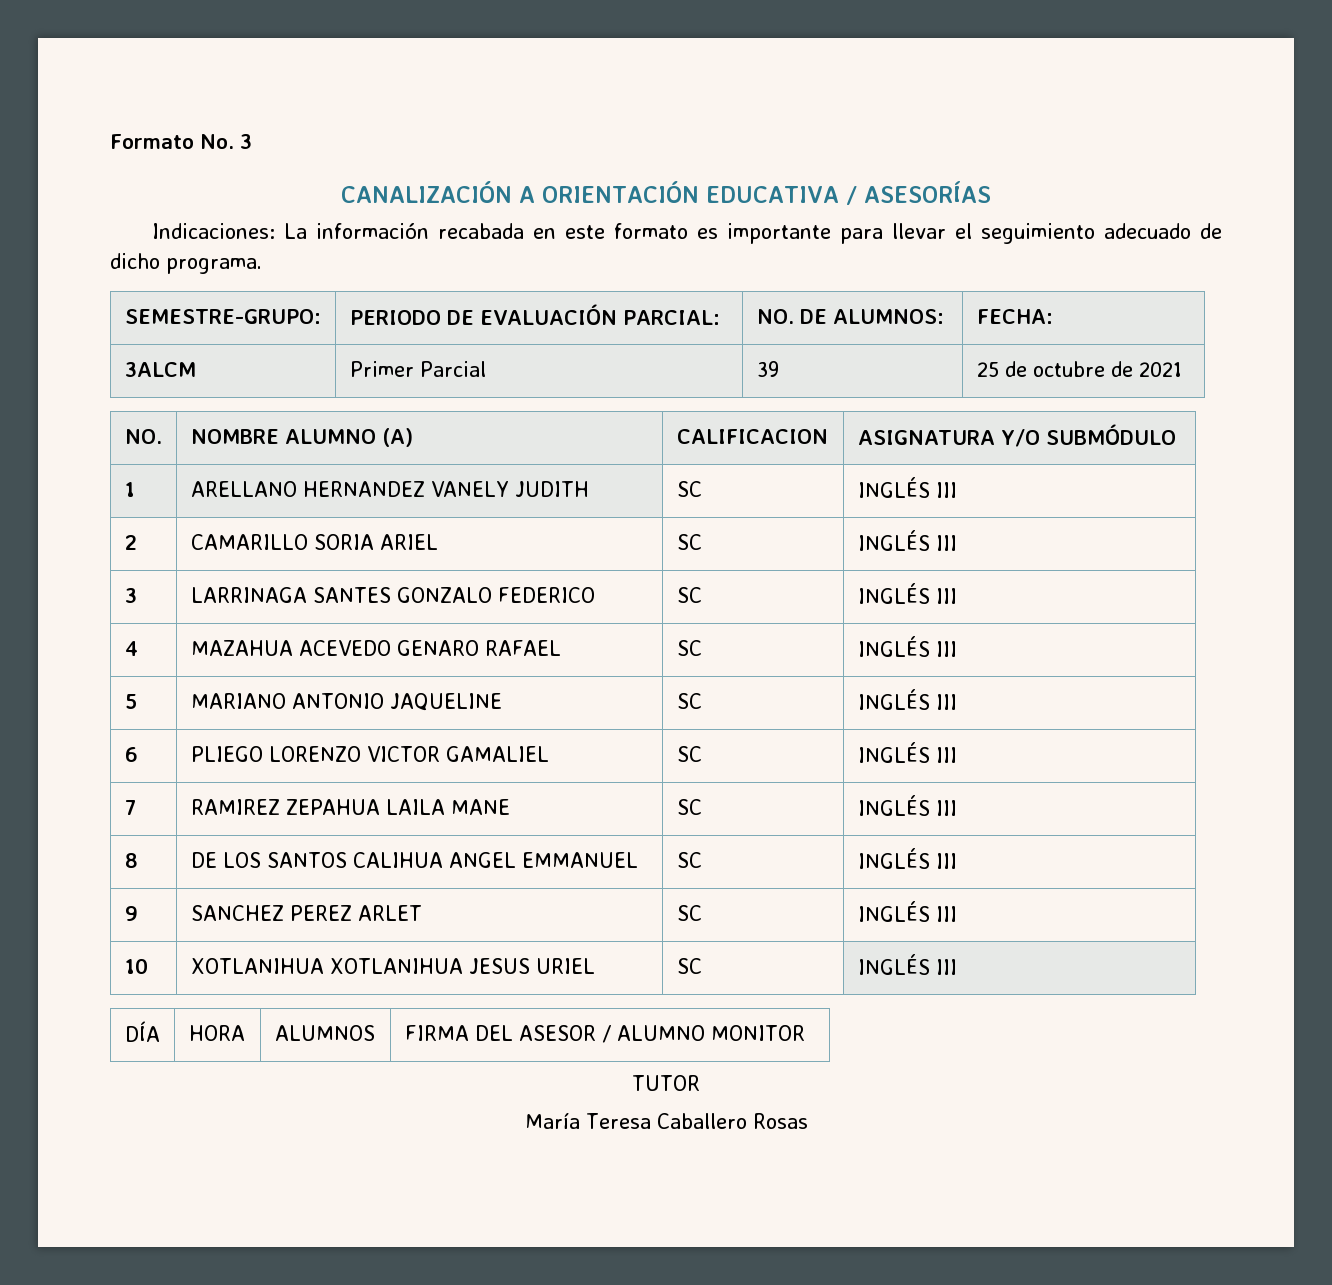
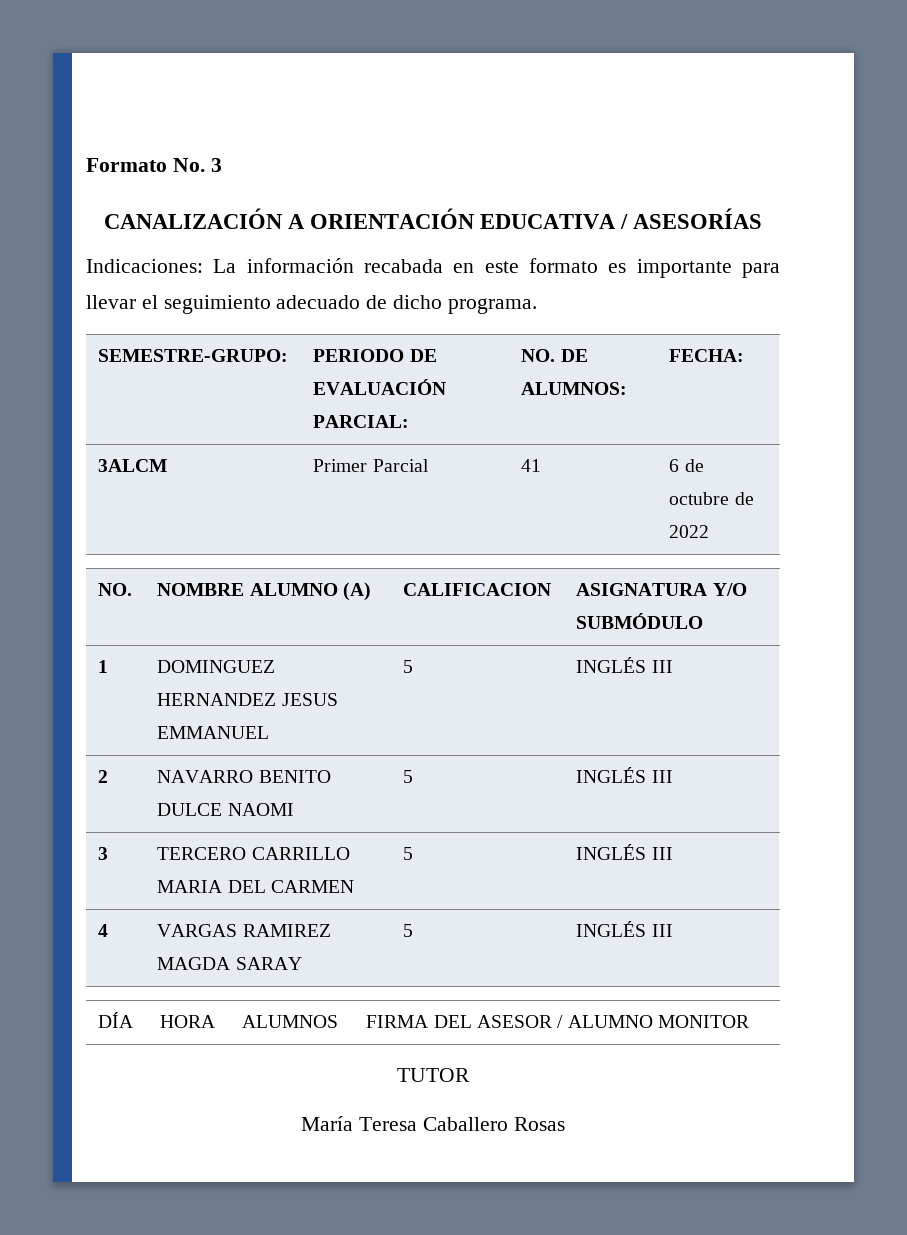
[756,361,779,377] [976,362,999,377] 39 | 25 -> [521,459,542,472] [669,459,680,472] 41 | 6
[1138,362,1182,377] 2021 -> [669,525,710,538] 2022
[190,481,590,497] [676,481,702,497] [857,477,957,498] [124,535,137,550] [190,534,438,550] [676,534,702,550] [857,530,957,551] [124,588,137,603] [190,587,595,603] [676,587,702,603] [857,583,957,604] [124,641,138,656] [190,640,562,656] [676,640,702,656] [857,636,957,657] [124,694,137,709] [190,693,502,711] [676,693,702,709] [857,689,957,710] [124,747,138,762] [190,746,549,762] [676,746,702,762] [857,742,957,763] [124,800,136,815] [190,799,511,815] [676,799,702,815] [857,795,957,816] [124,853,138,868] [190,852,638,868] [676,852,702,868] [857,848,957,869] [124,906,138,921] [190,905,422,921] [676,905,702,921] [857,901,957,922] [124,958,148,974] [190,958,595,974] [676,958,702,974] ARELLANO HERNANDEZ VANELY JUDITH | SC | INGLÉS III // 2 | CAMARILLO SORIA ARIEL | SC | INGLÉS III // 3 | LARRINAGA SANTES GONZALO FEDERICO | SC | INGLÉS III // 4 | MAZAHUA ACEVEDO GENARO RAFAEL | SC | INGLÉS III // 5 | MARIANO ANTONIO JAQUELINE | SC | INGLÉS III // 6 | PLIEGO LORENZO VICTOR GAMALIEL | SC | INGLÉS III // 7 | RAMIREZ ZEPAHUA LAILA MANE | SC | INGLÉS III // 8 | DE LOS SANTOS CALIHUA ANGEL EMMANUEL | SC | INGLÉS III // 9 | SANCHEZ PEREZ ARLET | SC | INGLÉS III // 10 | XOTLANIHUA XOTLANIHUA JESUS URIEL | SC -> [157,660,276,673] [157,693,338,706] [157,726,270,739] [403,660,414,673] [576,657,673,673] [98,770,109,783] [157,770,331,783] [157,803,294,816] [403,770,414,783] [576,767,673,783] [98,847,109,860] [157,847,350,860] [157,880,354,893] [403,847,414,860] [576,844,673,860] [98,924,109,937] [157,924,331,937] [157,957,302,970] [403,924,414,937] DOMINGUEZ HERNANDEZ JESUS EMMANUEL | 5 | INGLÉS III // 2 | NAVARRO BENITO DULCE NAOMI | 5 | INGLÉS III // 3 | TERCERO CARRILLO MARIA DEL CARMEN | 5 | INGLÉS III // 4 | VARGAS RAMIREZ MAGDA SARAY | 5

